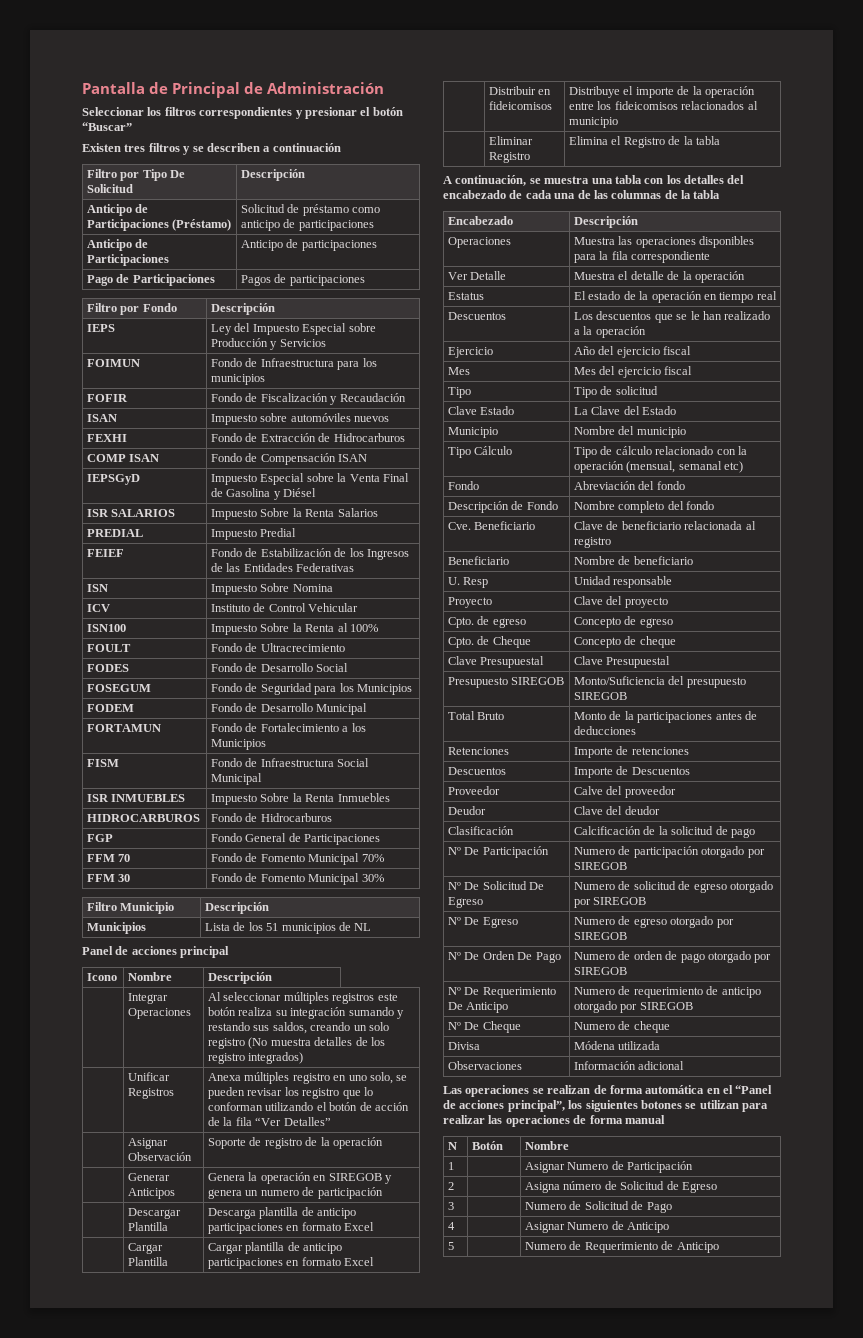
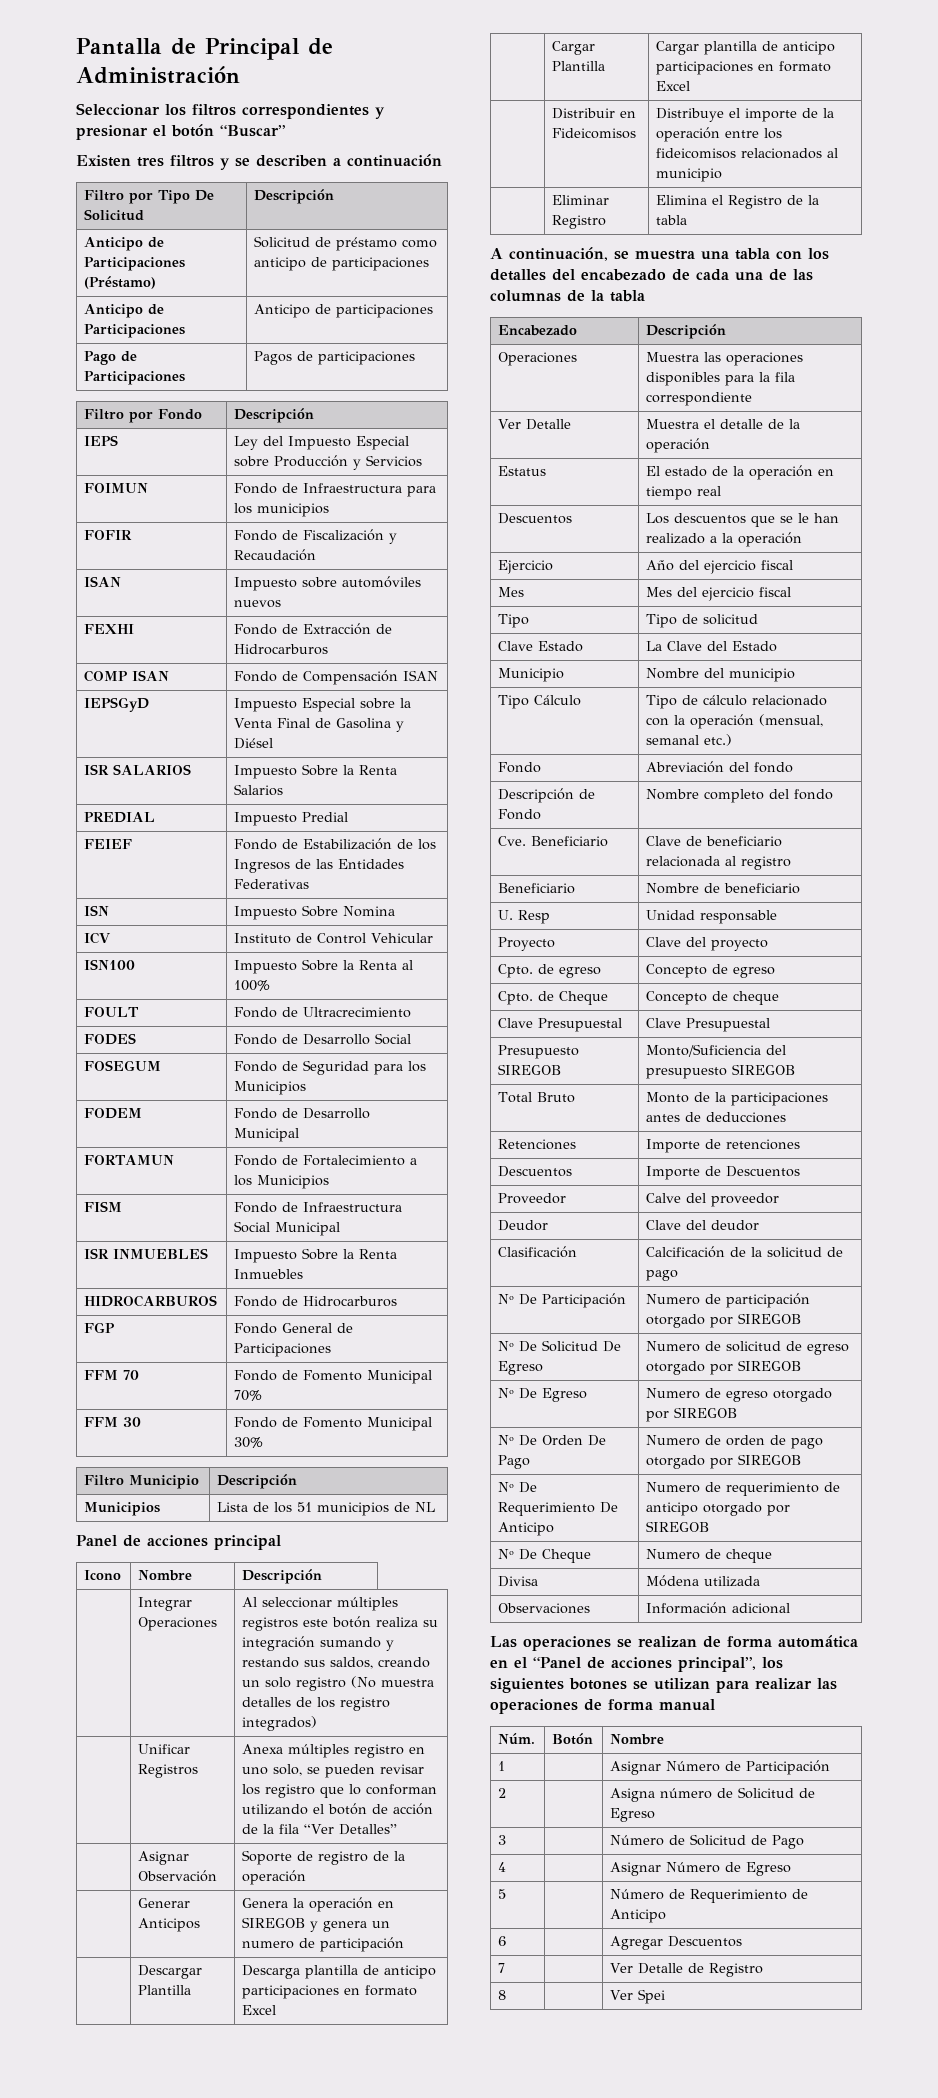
[489,101,553,110] fideicomisos -> [552,128,637,139] Fideicomisos
[724,461,744,473] etc) -> [704,734,733,746] etc.)
[448,1142,458,1150] N -> [498,1733,536,1745] Núm.
[567,1162,609,1170] Numero -> [666,1761,721,1772] Número
[525,1202,567,1210] Numero -> [610,1835,665,1846] Número
[567,1221,670,1233] Numero de Anticipo -> [666,1862,792,1876] Número de Egreso
[525,1242,567,1250] Numero -> [610,1889,665,1900] Número
(719, 1247) none -> [498,1936,507,1946] [610,1936,743,1950] [498,1963,506,1973] [610,1963,764,1977] [498,1990,507,2000] [610,1989,666,2004] // 6 | | Agregar Descuentos // 7 | | Ver Detalle de Registro // 8 | | Ver Spei

